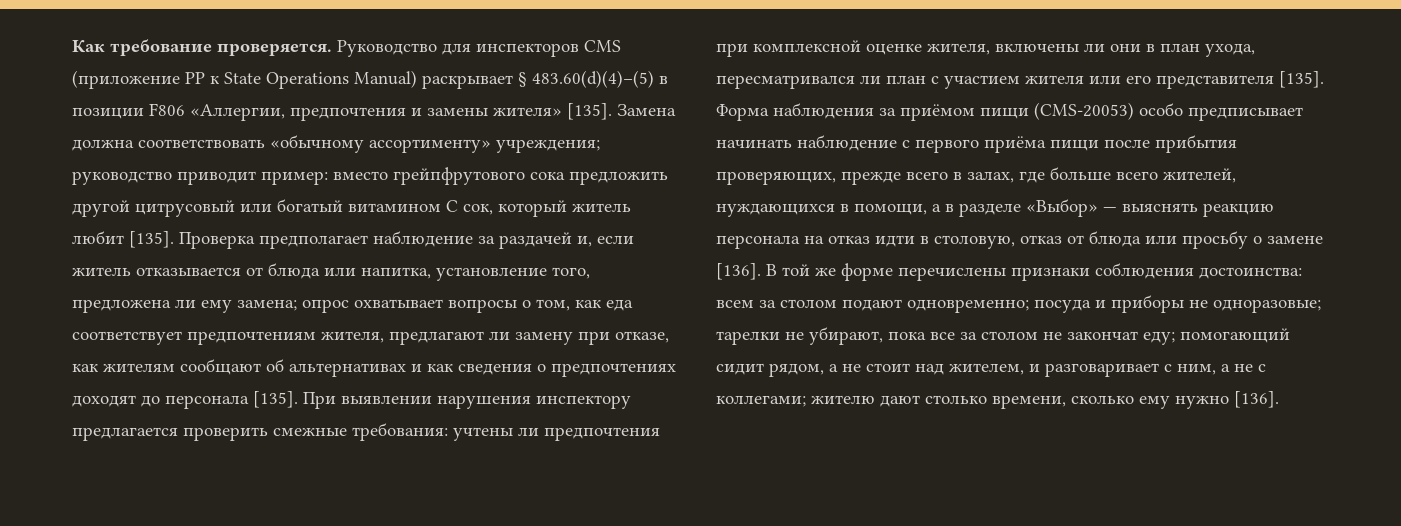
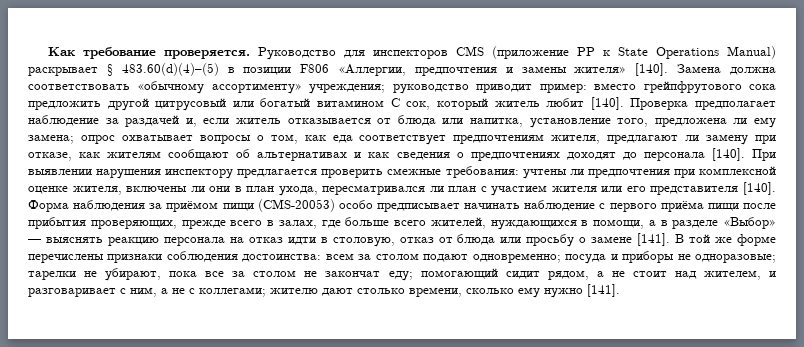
[567,103,612,120] [135]. -> [635,63,669,76] [140].
[129,231,174,248] [135]. -> [590,97,624,110] [140].
[253,391,298,408] [135]. -> [711,148,745,161] [140].
[1279,71,1324,88] [135]. -> [742,182,776,195] [140].
[716,263,761,280] [136]. -> [637,233,671,246] [141].
[1234,391,1279,408] [136]. -> [587,284,620,297] [141].

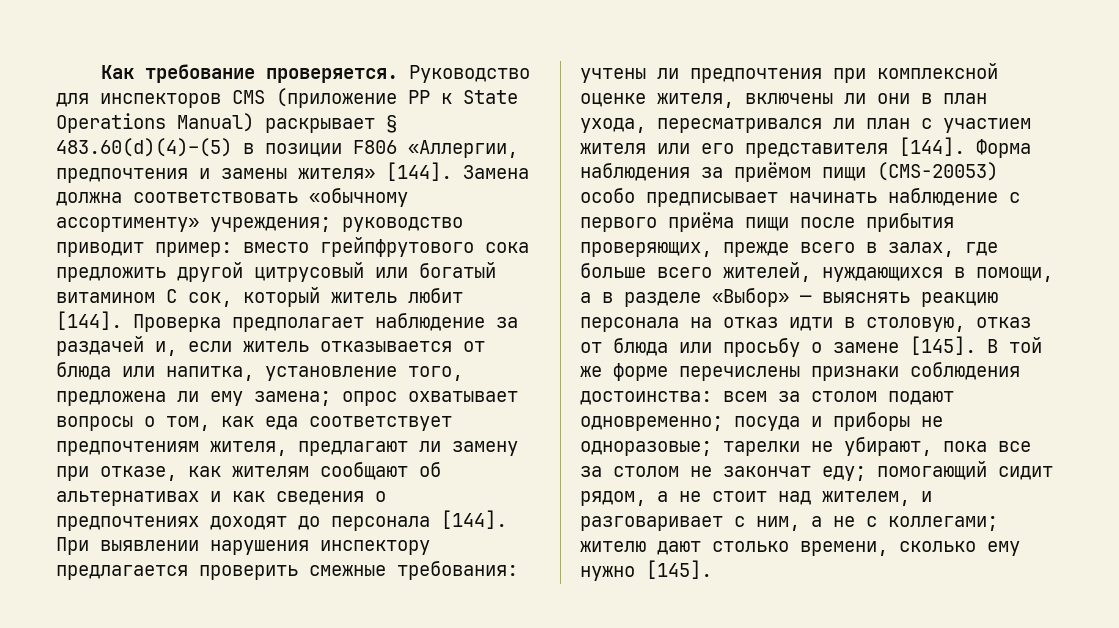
[635,63,669,76] [140]. -> [386,162,452,181] [144].
[590,97,624,110] [140]. -> [56,311,122,330] [144].
[711,148,745,161] [140]. -> [441,510,507,529] [144].
[742,182,776,195] [140]. -> [899,137,965,156] [144].
[637,233,671,246] [141]. -> [910,336,976,355] [145].
[587,284,620,297] [141]. -> [646,560,712,579] [145].

